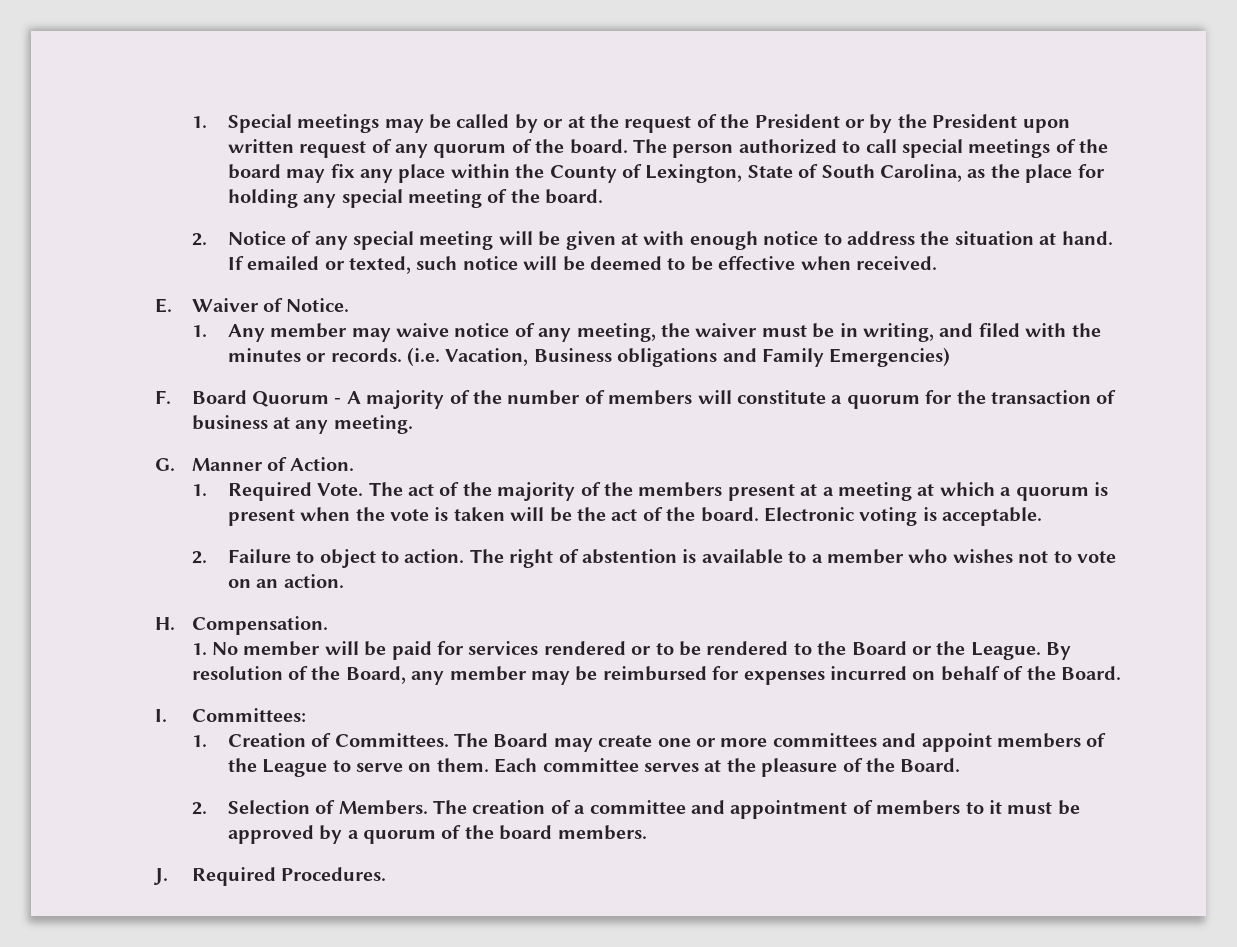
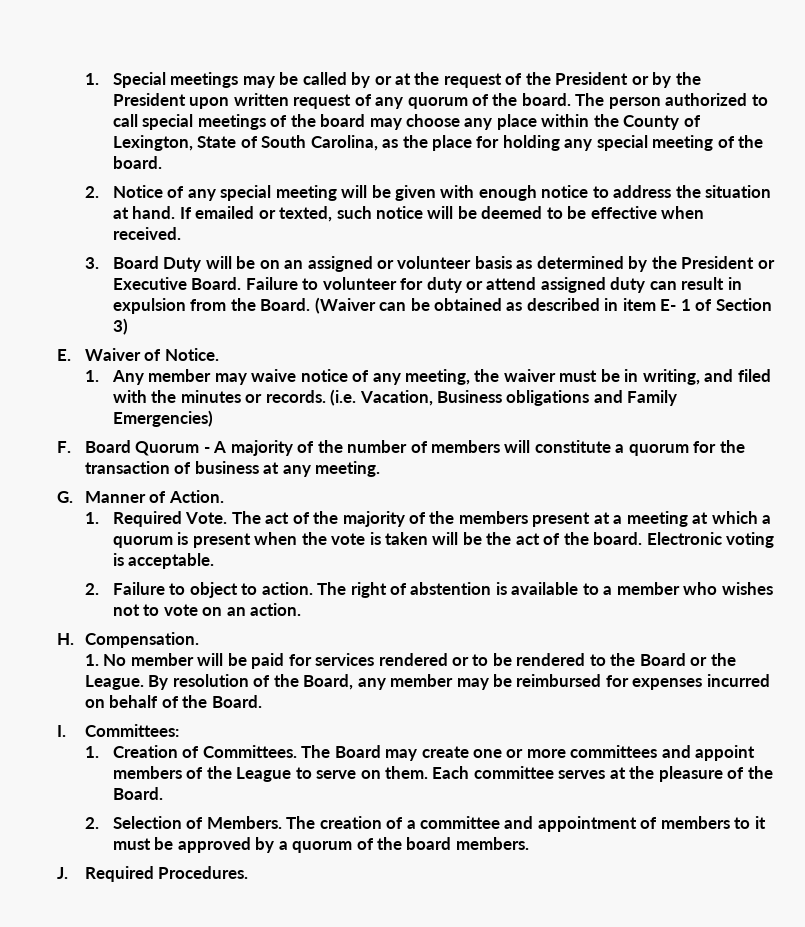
[330,164,355,178] fix -> [405,114,460,127] choose
[620,233,638,245] at -> (436, 193) none
(937, 263) none -> [84,256,775,272] [112,277,742,293] [112,297,772,314] [112,318,128,335] // 3. Board Duty will be on an assigned or volunteer basis as determined by the President or Executive Board. Failure to volunteer for duty or attend assigned duty can result in expulsion from the Board. (Waiver can be obtained as described in item E- 1 of Section 3)

